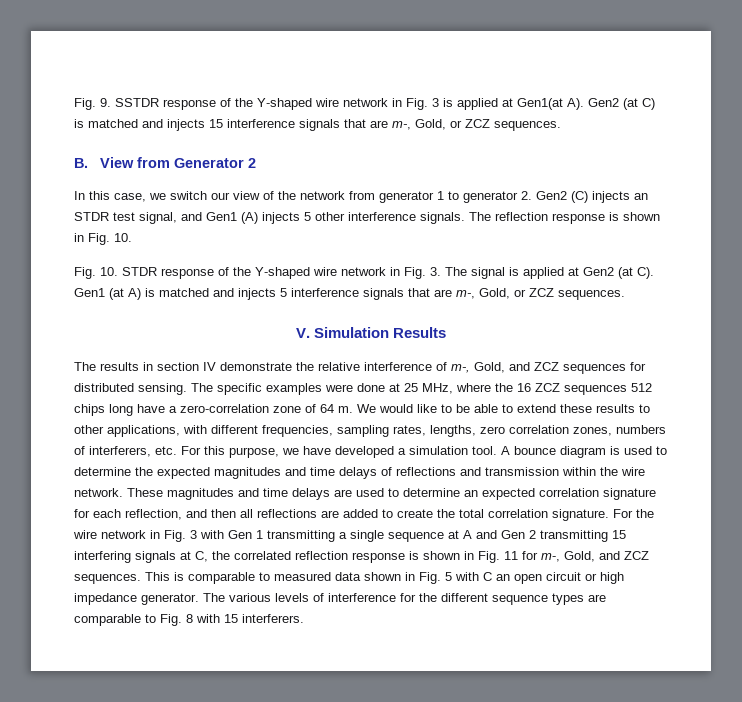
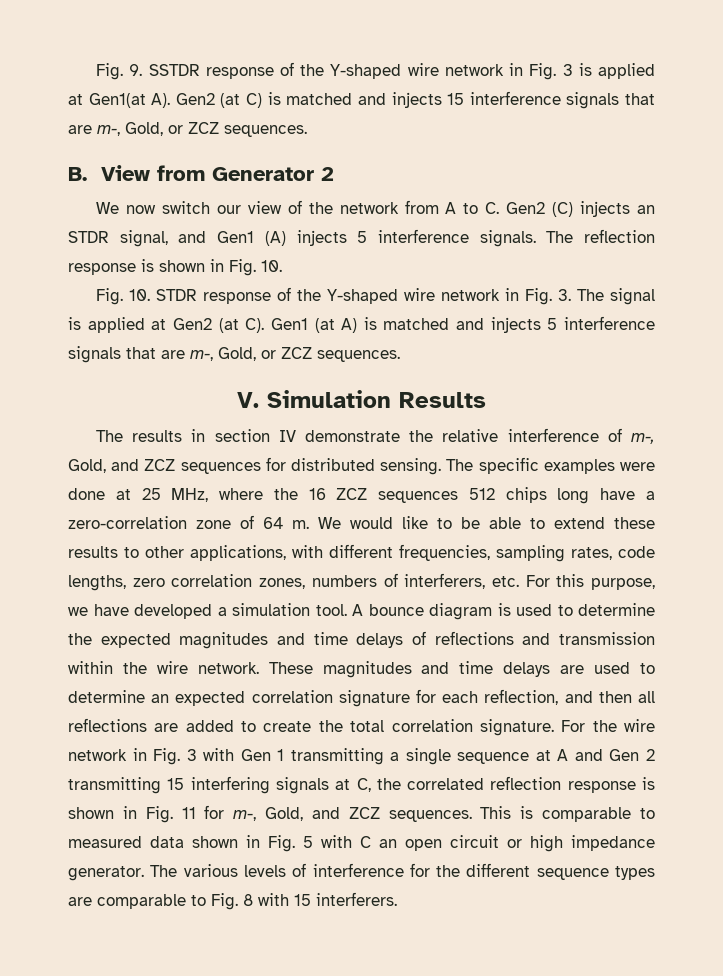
[74,191,166,202] In this case, we -> [96,202,157,214] We now
[379,191,532,203] generator 1 to generator 2. -> [445,202,500,214] A to C.
[113,212,135,221] test -> (109, 237) none
[315,212,345,221] other -> (368, 237) none
(426, 430) none -> [618,546,655,558] code

